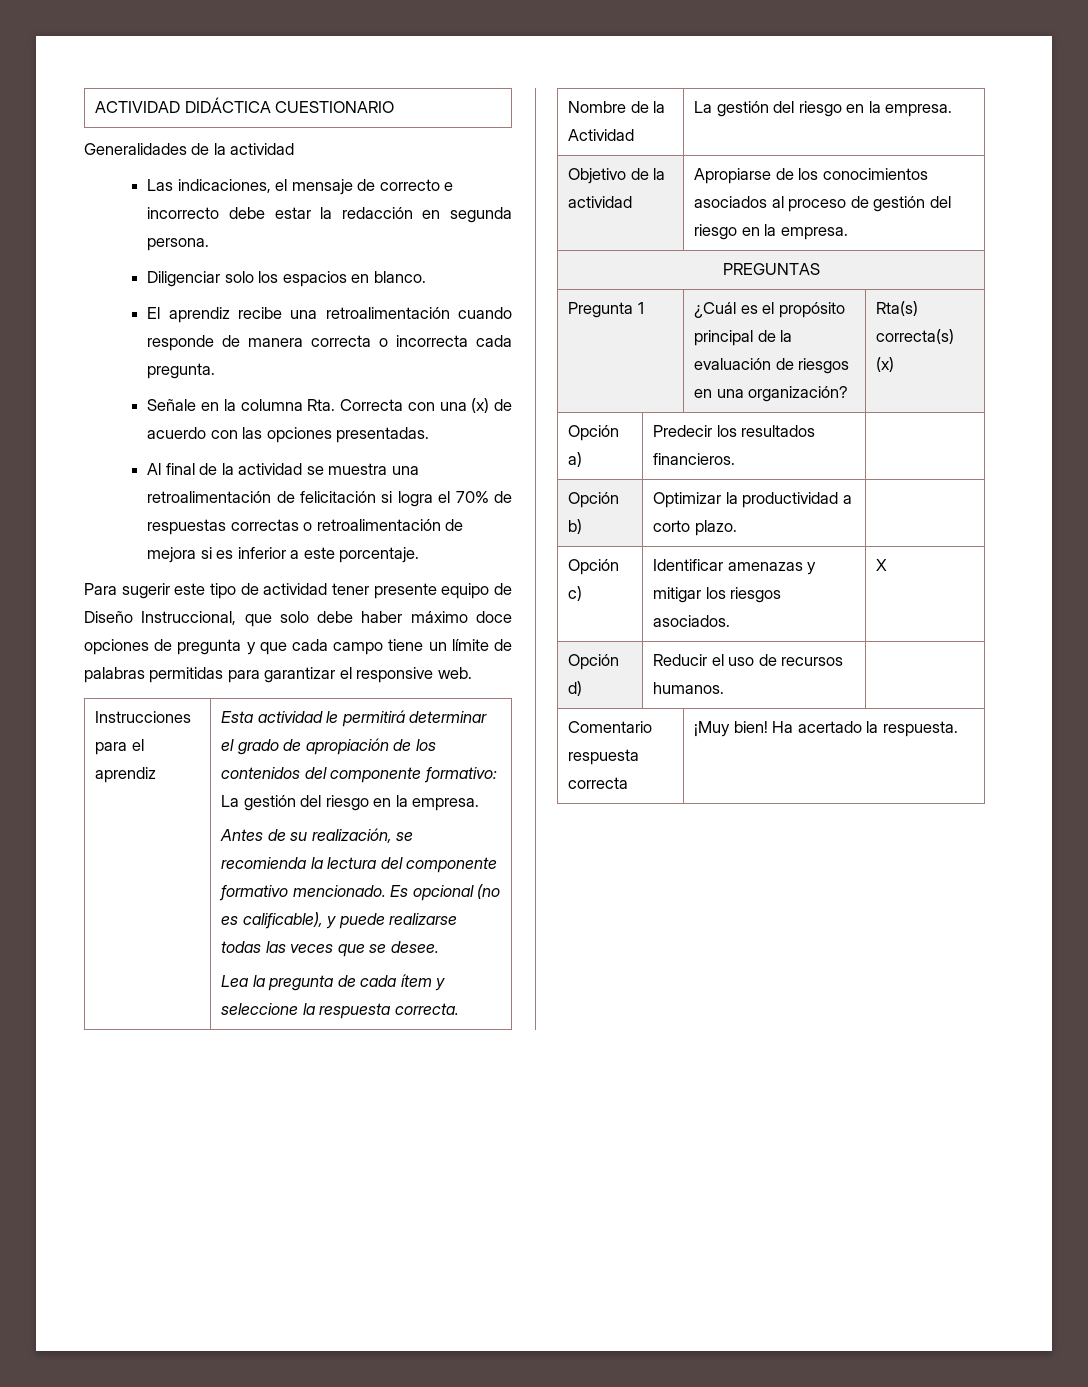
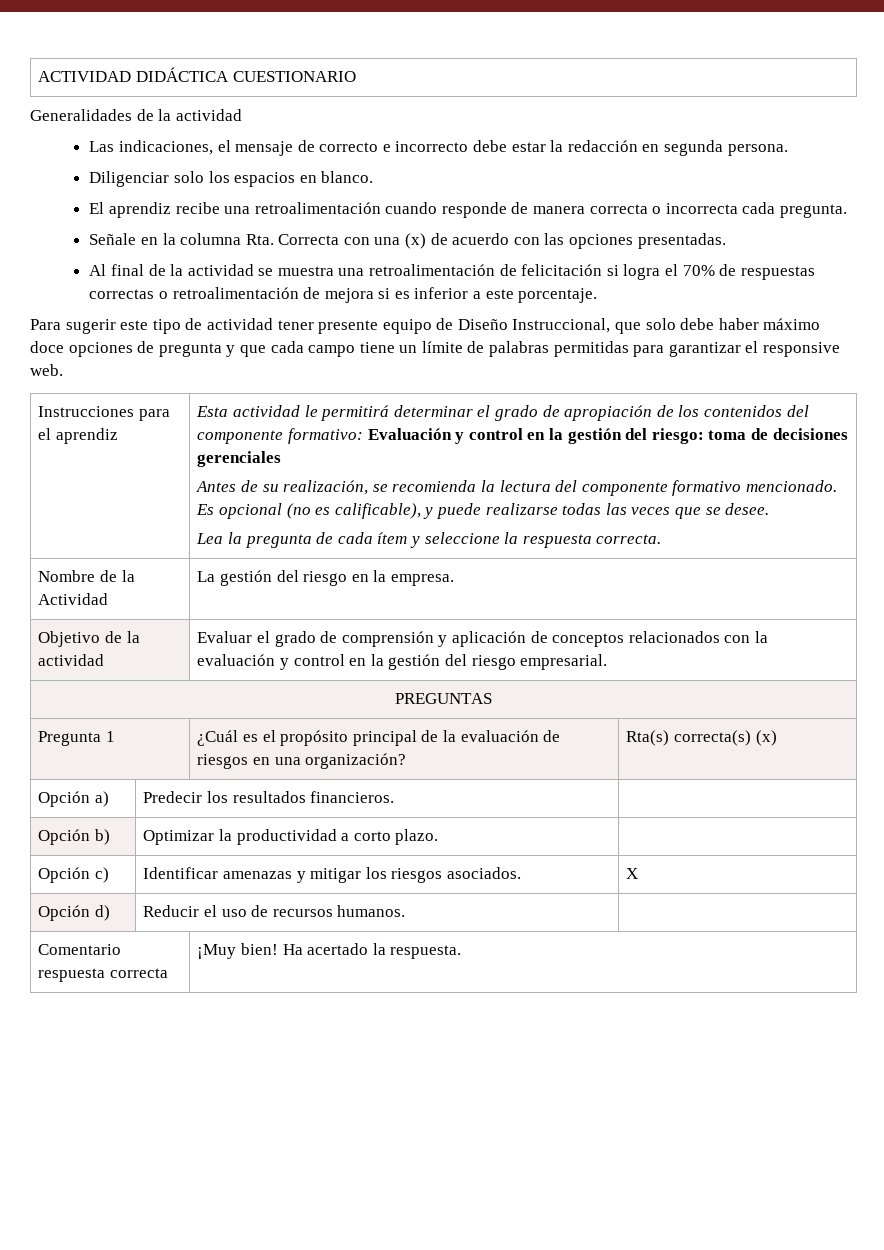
[221,795,480,811] La gestión del riesgo en la empresa. -> [367,428,848,444] [197,451,282,467] Evaluación y control en la gestión del riesgo: toma de decisiones gerenciales
[694,168,928,184] [694,196,951,212] [694,224,848,240] Apropiarse de los conocimientos asociados al proceso de gestión del riesgo en la empresa. -> [197,631,768,647] [197,654,608,670] Evaluar el grado de comprensión y aplicación de conceptos relacionados con la evaluación y control en la gestión del riesgo empresarial.

